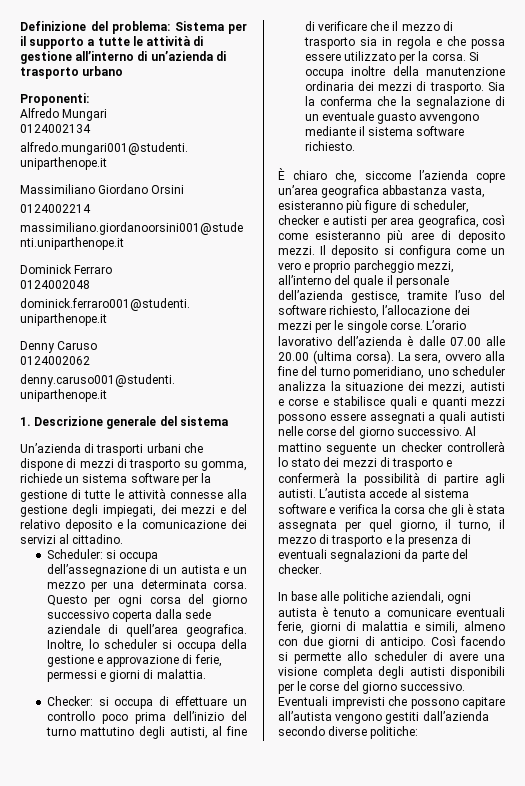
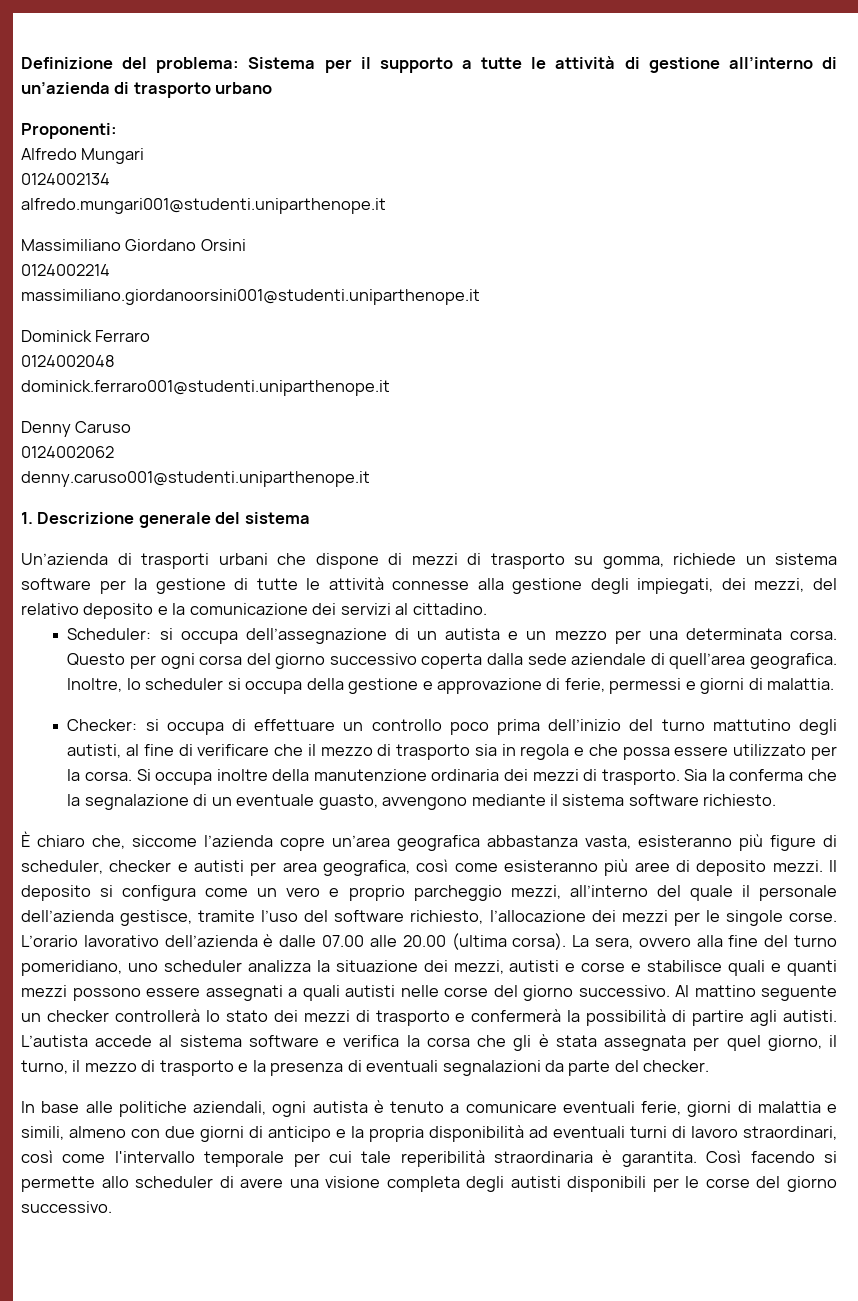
[181,505,227,514] mezzi e -> [754,578,805,592] mezzi,
[377,112,417,124] guasto -> [318,794,378,810] guasto,
[379,637,426,649] anticipo. -> [268,1125,837,1142] [21,1150,697,1167] anticipo e la propria disponibilità ad eventuali turni di lavoro straordinari, così come l'intervallo temporale per cui tale reperibilità straordinaria è garantita.
[278,696,505,709] [278,711,489,724] [278,726,419,739] Eventuali imprevisti che possono capitare all’autista vengono gestiti dall’azienda secondo diverse politiche: -> (112, 1207) none

